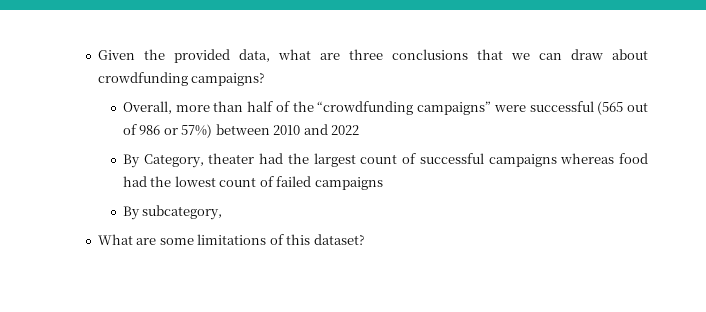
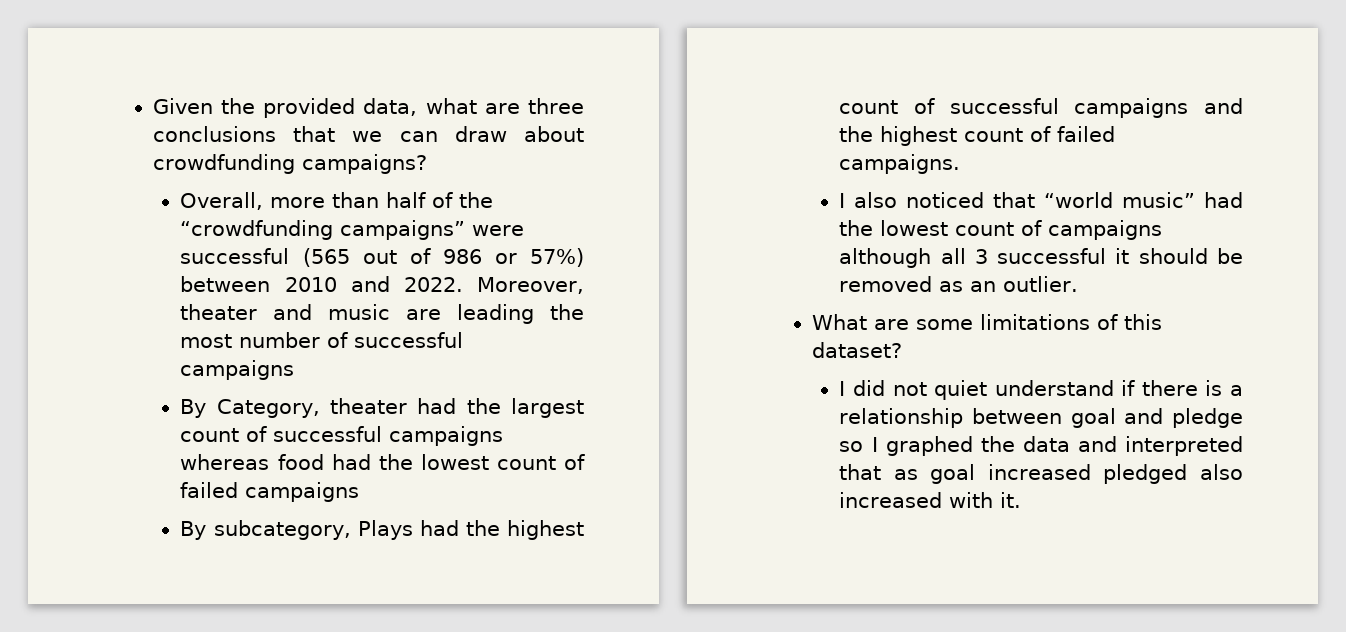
[331,125,360,135] 2022 -> [403,277,584,294] [180,304,584,324] [180,332,464,348] [180,360,295,380] 2022. Moreover, theater and music are leading the most number of successful campaigns
(223, 212) none -> [357,520,584,540] [839,98,1243,118] [839,126,1116,146] [839,154,961,174] [839,192,1243,208] [839,220,1163,240] [839,248,1243,268] [839,276,1079,292] Plays had the highest count of successful campaigns and the highest count of failed campaigns. // I also noticed that “world music” had the lowest count of campaigns although all 3 successful it should be removed as an outlier.
(365, 239) none -> [839,380,1243,400] [839,408,1243,428] [839,436,1243,456] [839,464,1243,484] [839,492,1022,508] // I did not quiet understand if there is a relationship between goal and pledge so I graphed the data and interpreted that as goal increased pledged also increased with it.

